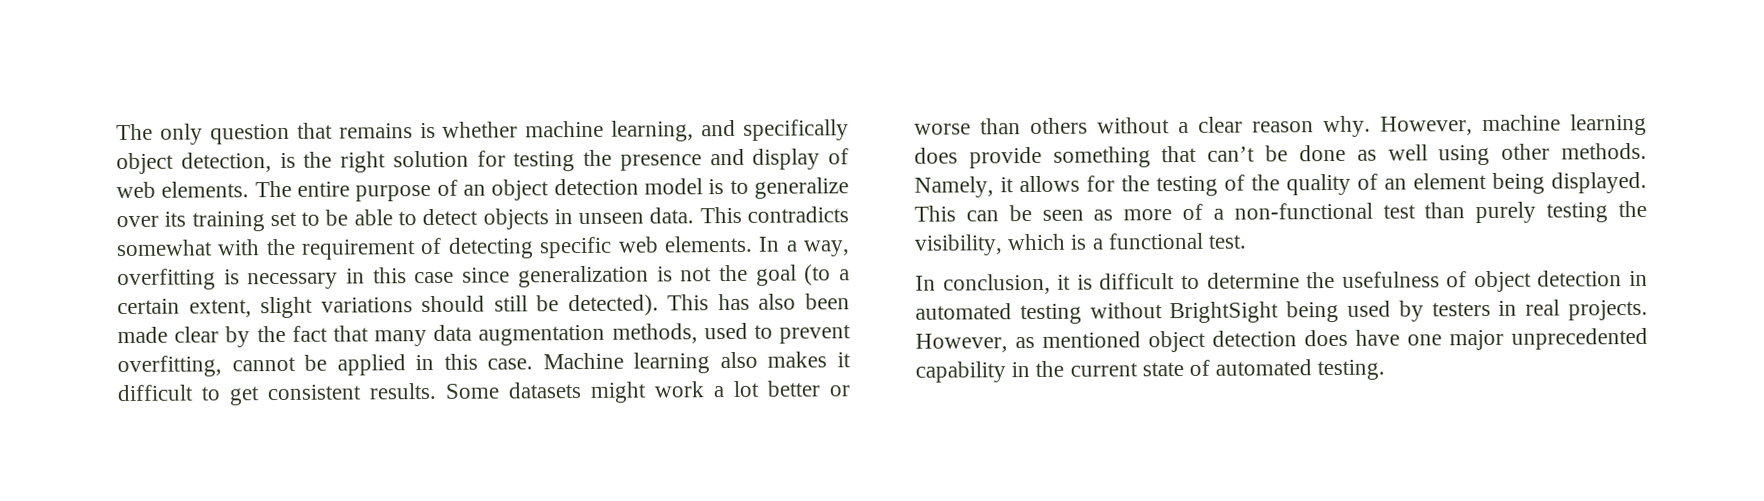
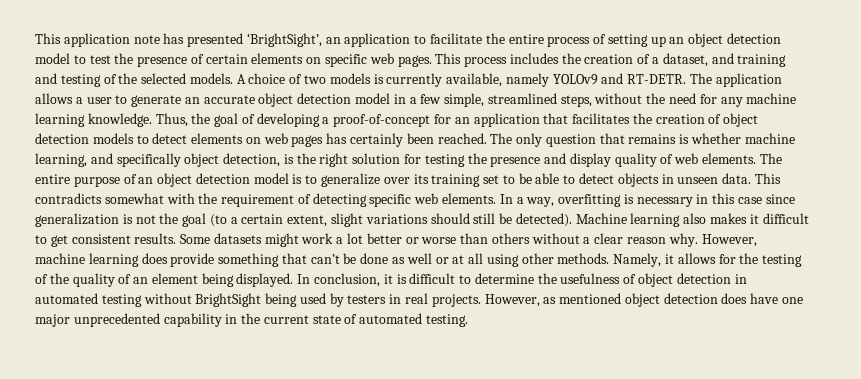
(116, 132) none -> [35,33,782,47] [35,53,787,67] [35,73,782,87] [35,93,797,107] [35,113,759,127] [35,133,487,147] This application note has presented ‘BrightSight’, an application to facilitate the entire process of setting up an object detection model to test the presence of certain elements on specific web pages. This process includes the creation of a dataset, and training and testing of the selected models. A choice of two models is currently available, namely YOLOv9 and RT-DETR. The application allows a user to generate an accurate object detection model in a few simple, streamlined steps, without the need for any machine learning knowledge. Thus, the goal of developing a proof-of-concept for an application that facilitates the creation of object detection models to detect elements on web pages has certainly been reached.
(821, 159) none -> [614,153,657,167] quality
[667,293,850,311] [117,322,851,348] [117,353,534,378] This has also been made clear by the fact that many data augmentation methods, used to prevent overfitting, cannot be applied in this case. -> (572, 220) none
(1428, 152) none -> [435,253,484,264] or at all
[914,200,1647,224] [914,232,1247,256] This can be seen as more of a non-functional test than purely testing the visibility, which is a functional test. // -> (294, 280) none

